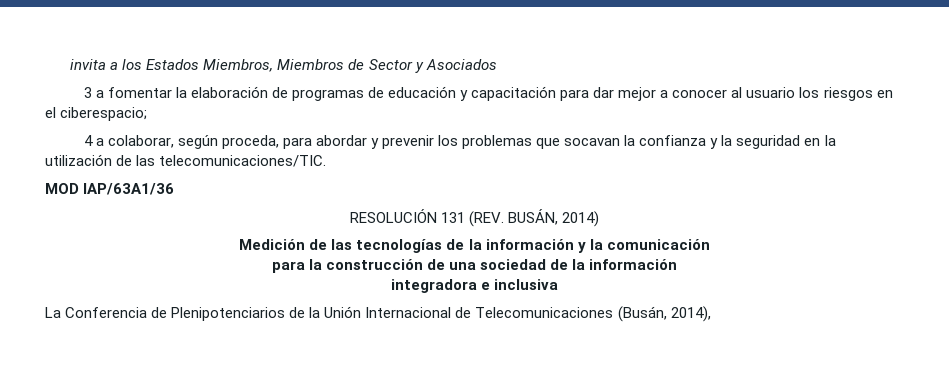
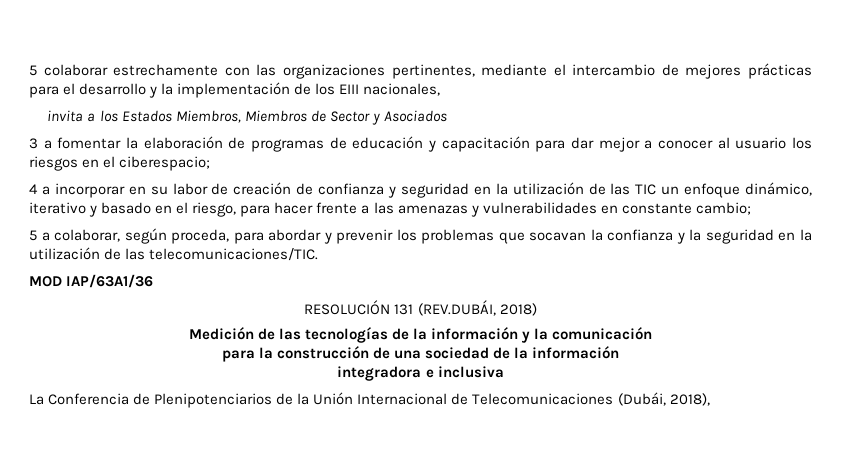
(70, 64) none -> [29,63,813,79] [29,82,441,98] 5 colaborar estrechamente con las organizaciones pertinentes, mediante el intercambio de mejores prácticas para el desarrollo y la implementación de los EIII nacionales, //
(104, 142) none -> [54,182,812,198] [29,202,751,217] [29,230,50,241] incorporar en su labor de creación de confianza y seguridad en la utilización de las TIC un enfoque dinámico, iterativo y basado en el riesgo, para hacer frente a las amenazas y vulnerabilidades en constante cambio; // 5 a
[469,209,600,227] (REV. BUSÁN, 2014) -> [417,300,537,316] (REV.DUBÁI, 2018)
[617,306,711,322] (Busán, 2014), -> [617,392,710,406] (Dubái, 2018),

